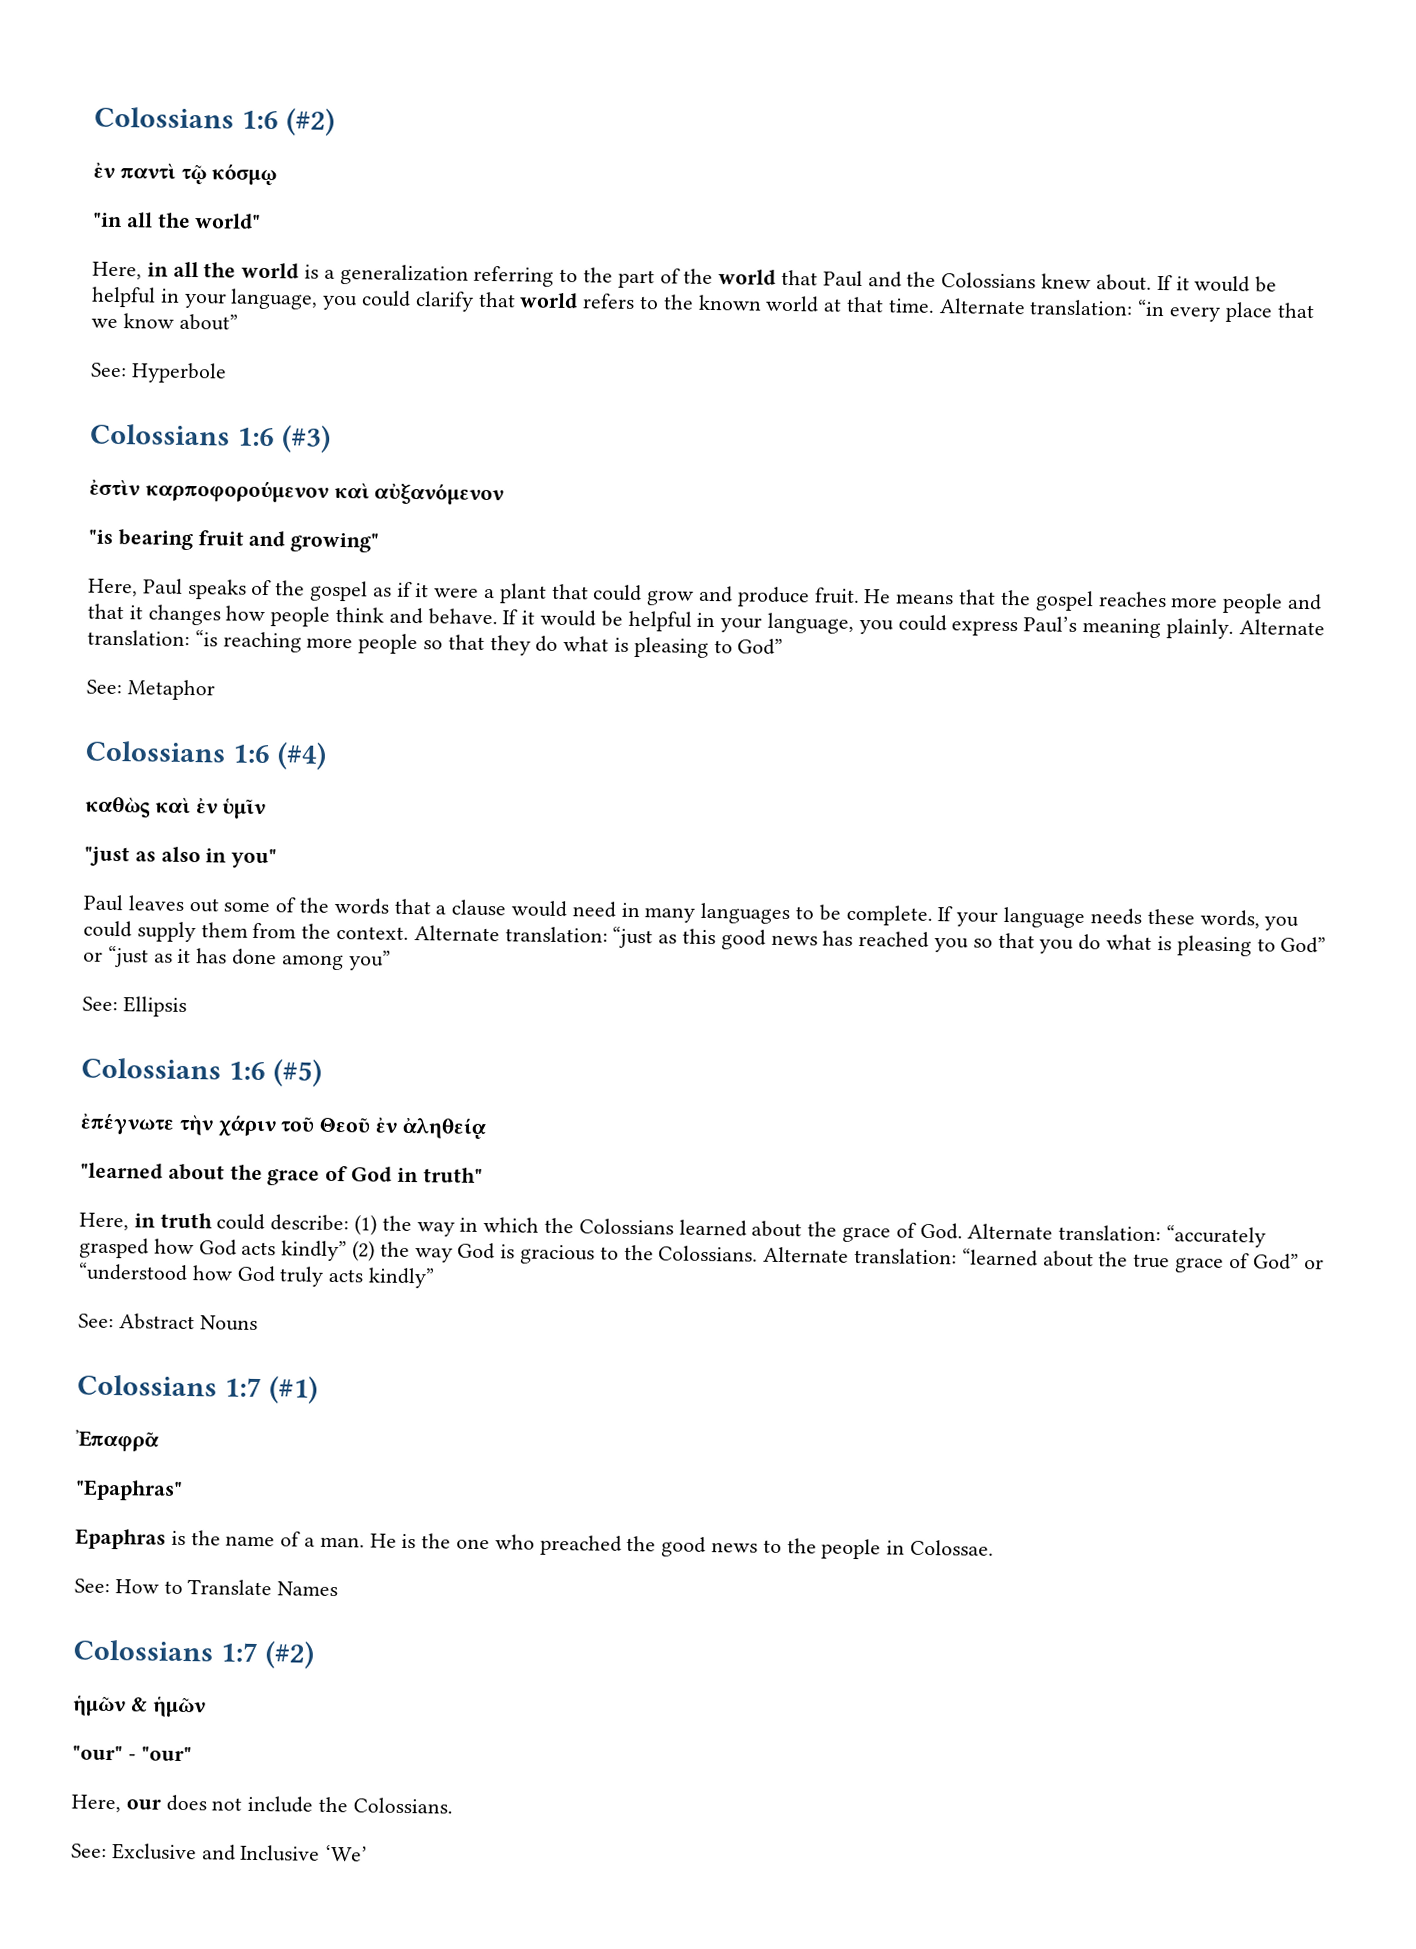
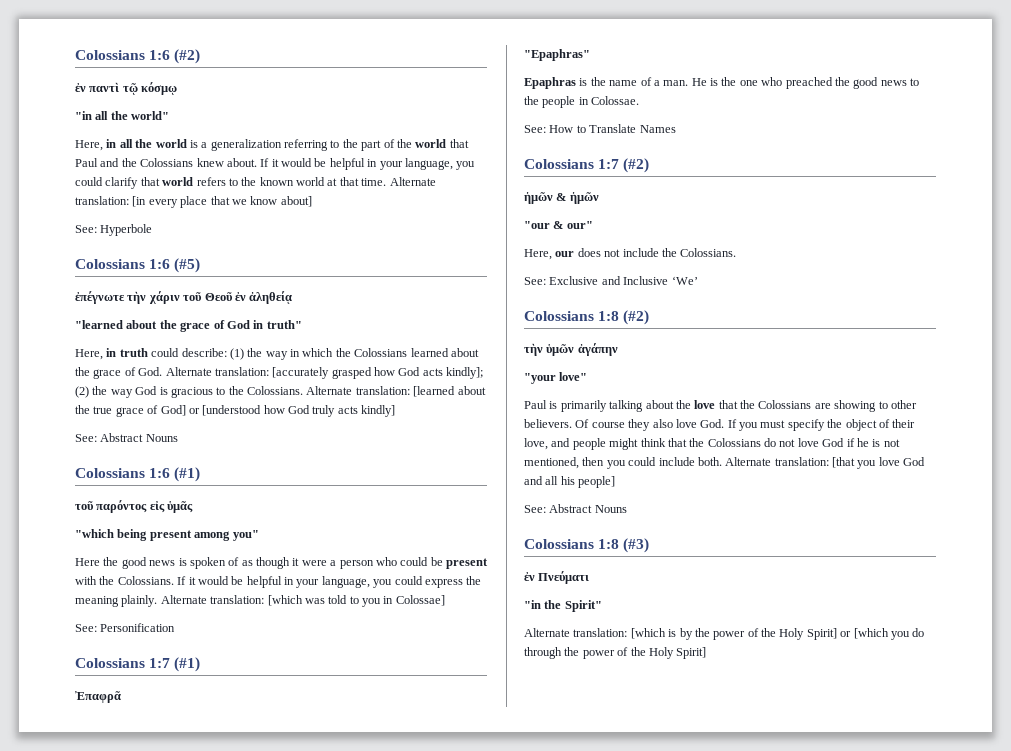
[1137,299,1166,317] “in -> [132,196,147,207] [in
[178,313,238,331] about” -> [280,196,312,207] about]
[90,423,331,453] [89,478,505,506] [88,529,380,553] [88,578,1322,614] [87,603,1325,640] [87,629,784,658] [86,679,215,701] [85,740,327,770] [85,796,267,820] [84,846,278,869] [83,894,1300,931] [83,920,1327,957] [83,945,391,971] [82,996,187,1017] // Colossians 1:6 (#3) // ἐστὶν καρποφορούμενον καὶ αὐξανόμενον // "is bearing fruit and growing" // Here, Paul speaks of the gospel as if it were a plant that could grow and produce fruit. He means that the gospel reaches more people and that it changes how people think and behave. If it would be helpful in your language, you could express Paul’s meaning plainly. Alternate translation: “is reaching more people so that they do what is pleasing to God” // See: Metaphor // Colossians 1:6 (#4) // καθὼς καὶ ἐν ὑμῖν // "just as also in you" // Paul leaves out some of the words that a clause would need in many languages to be complete. If your language needs these words, you could supply them from the context. Alternate translation: “just as this good news has reached you so that you do what is pleasing to God” or “just as it has done among you” // See: Ellipsis -> (153, 230) none
[1166,1225,1267,1248] “accurately -> [272,367,330,379] [accurately
[281,1240,348,1262] kindly” -> [446,367,484,379] kindly];
[961,1248,1038,1267] “learned -> [413,386,456,397] [learned
[1252,1253,1324,1270] [78,1262,188,1282] God” or “understood -> [160,405,262,416] God] or [understood
[368,1267,436,1289] [78,1313,258,1331] kindly” // See: Abstract Nouns -> [361,405,396,417] [75,433,178,442] [75,467,201,482] [75,500,194,513] [75,529,259,541] [75,557,488,569] [75,576,482,588] [75,595,445,607] [75,623,176,632] kindly] // See: Abstract Nouns // Colossians 1:6 (#1) // τοῦ παρόντος εἰς ὑμᾶς // "which being present among you" // Here the good news is spoken of as though it were a person who could be present with the Colossians. If it would be helpful in your language, you could express the meaning plainly. Alternate translation: [which was told to you in Colossae] // See: Personification
[72,1745,192,1762] "our" - "our" -> [524,221,593,229] "our & our"
(369, 1853) none -> [524,310,650,325] [524,343,618,356] [524,372,588,384] [524,400,917,412] [524,419,916,431] [524,438,900,450] [524,457,926,469] [524,476,616,488] [524,504,627,513] [524,538,650,553] [524,571,590,584] [524,600,602,612] [524,628,925,640] [524,647,707,659] // Colossians 1:8 (#2) // τὴν ὑμῶν ἀγάπην // "your love" // Paul is primarily talking about the love that the Colossians are showing to other believers. Of course they also love God. If you must specify the object of their love, and people might think that the Colossians do not love God if he is not mentioned, then you could include both. Alternate translation: [that you love God and all his people] // See: Abstract Nouns // Colossians 1:8 (#3) // ἐν Πνεύματι // "in the Spirit" // Alternate translation: [which is by the power of the Holy Spirit] or [which you do through the power of the Holy Spirit]

